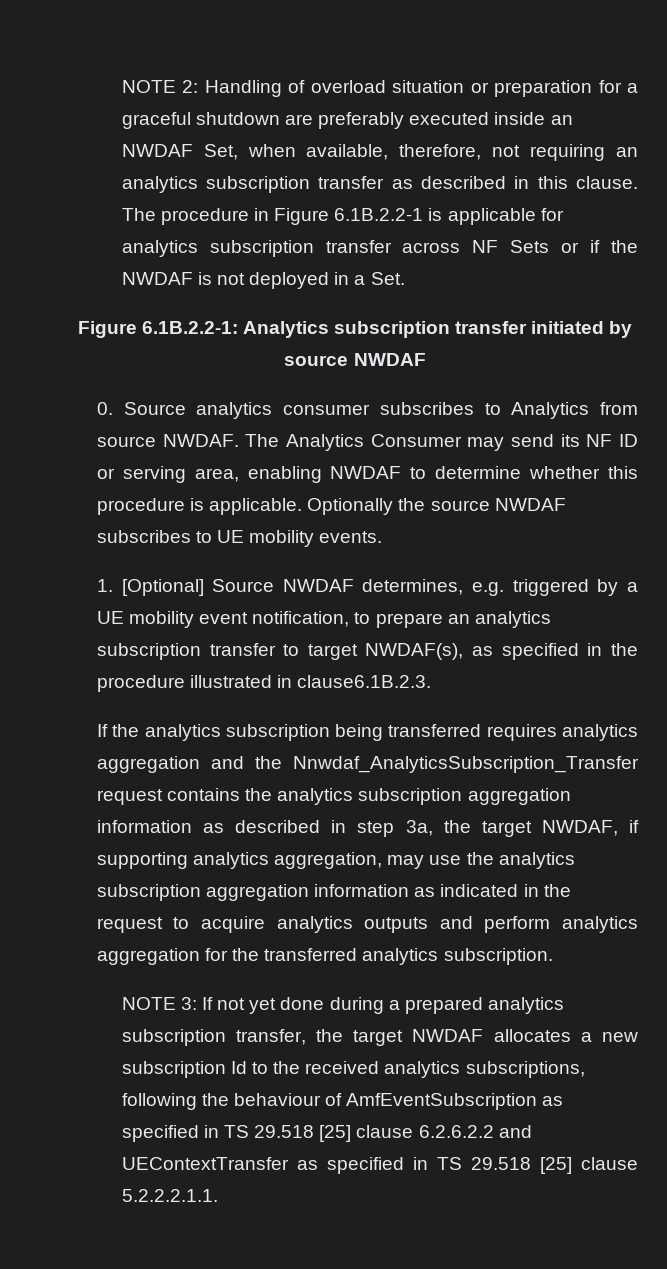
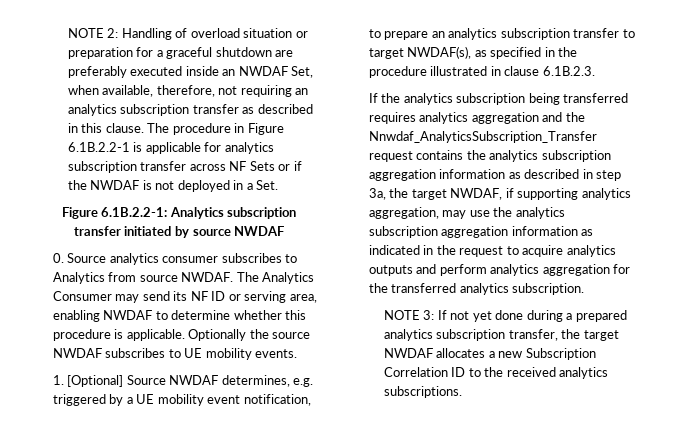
[297,675,432,688] clause6.1B.2.3. -> [504,66,595,76] clause 6.1B.2.3.
[121,1061,247,1078] subscription Id -> [525,348,596,360] [383,367,466,377] Subscription Correlation ID
[465,1061,585,1078] [121,1093,564,1110] [121,1125,532,1142] [121,1157,638,1174] [121,1189,218,1202] subscriptions, following the behaviour of AmfEventSubscription as specified in TS 29.518 [25] clause 6.2.6.2.2 and UEContextTransfer as specified in TS 29.518 [25] clause 5.2.2.2.1.1. -> [383,386,462,398] subscriptions.

